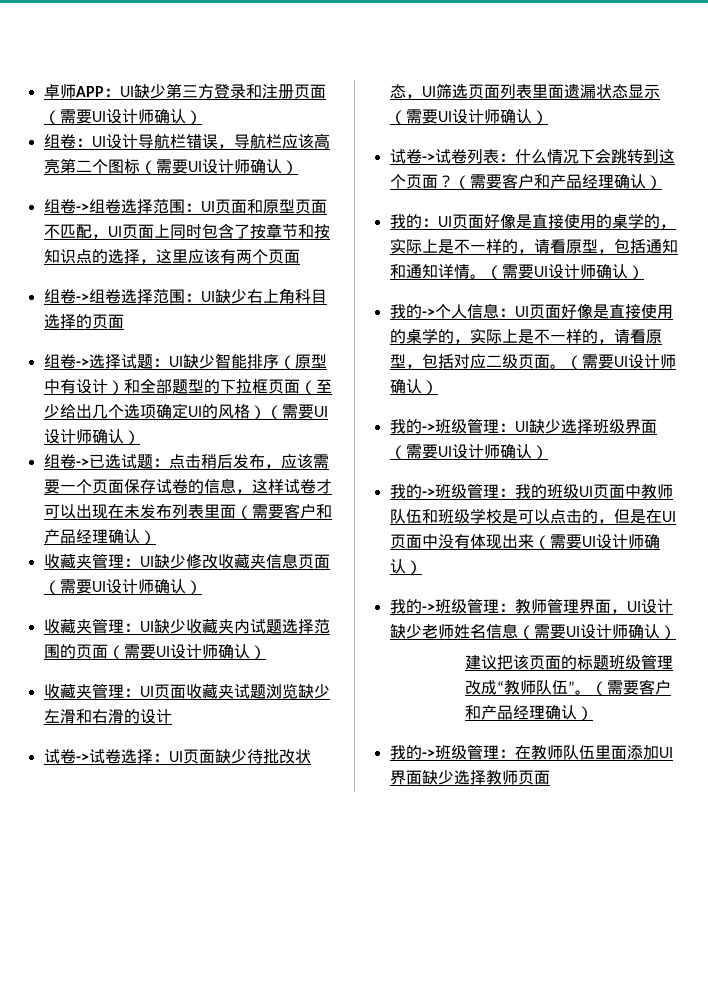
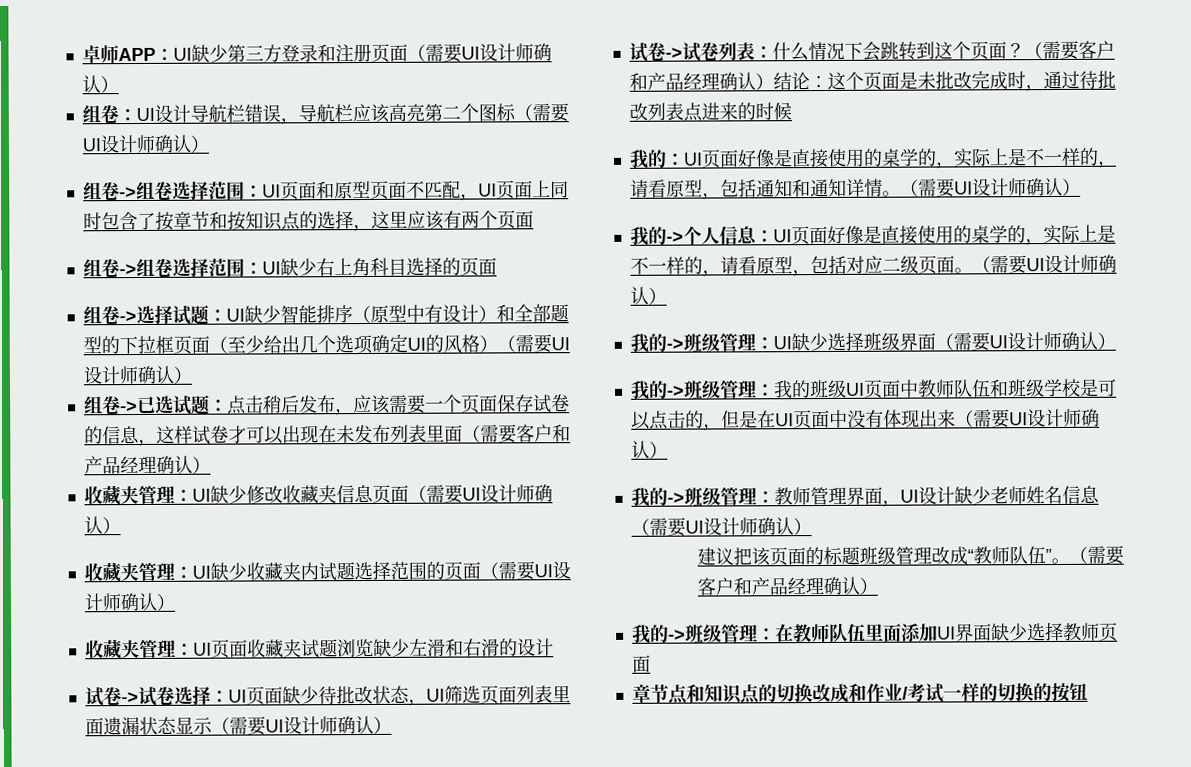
(662, 182) none -> [772,70,1116,92] [628,102,792,122] 结论：这个页面是未批改完成时，通过待批改列表点进来的时候
(550, 777) none -> [631,682,1088,705] // 章节点和知识点的切换改成和作业/考试一样的切换的按钮

